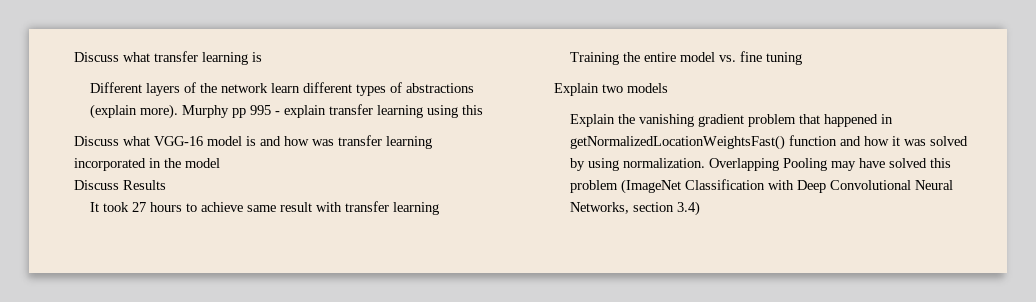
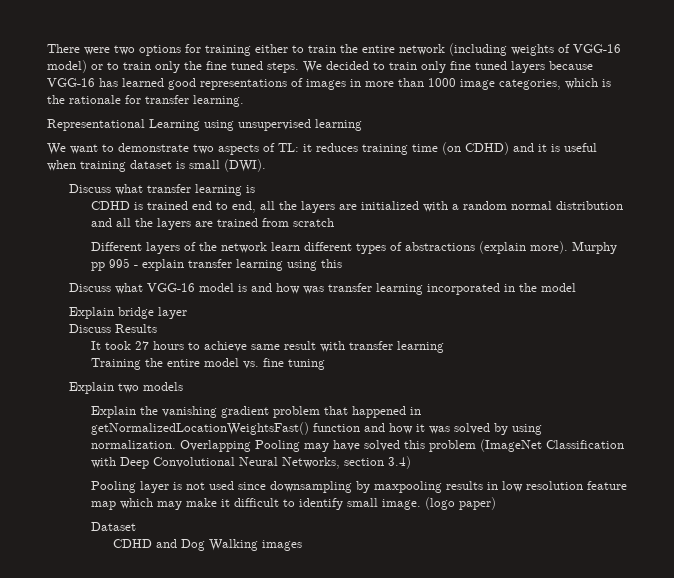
(73, 57) none -> [47,43,621,56] [47,60,593,73] [47,78,611,90] [47,95,244,107] [47,119,362,131] [47,142,597,155] [47,159,266,172] There were two options for training either to train the entire network (including weights of VGG-16 model) or to train only the fine tuned steps. We decided to train only fine tuned layers because VGG-16 has learned good representations of images in more than 1000 image categories, which is the rationale for transfer learning. // Representational Learning using unsupervised learning // We want to demonstrate two aspects of TL: it reduces training time (on CDHD) and it is useful when training dataset is small (DWI). //
(262, 57) none -> [90,201,623,213] [90,218,334,230] // CDHD is trained end to end, all the layers are initialized with a random normal distribution and all the layers are trained from scratch
(220, 163) none -> [68,307,187,319] // Explain bridge layer
(701, 208) none -> [90,481,627,493] [90,497,496,510] [90,522,136,531] [112,539,302,551] // Pooling layer is not used since downsampling by maxpooling results in low resolution feature map which may make it difficult to identify small image. (logo paper) // Dataset // CDHD and Dog Walking images

